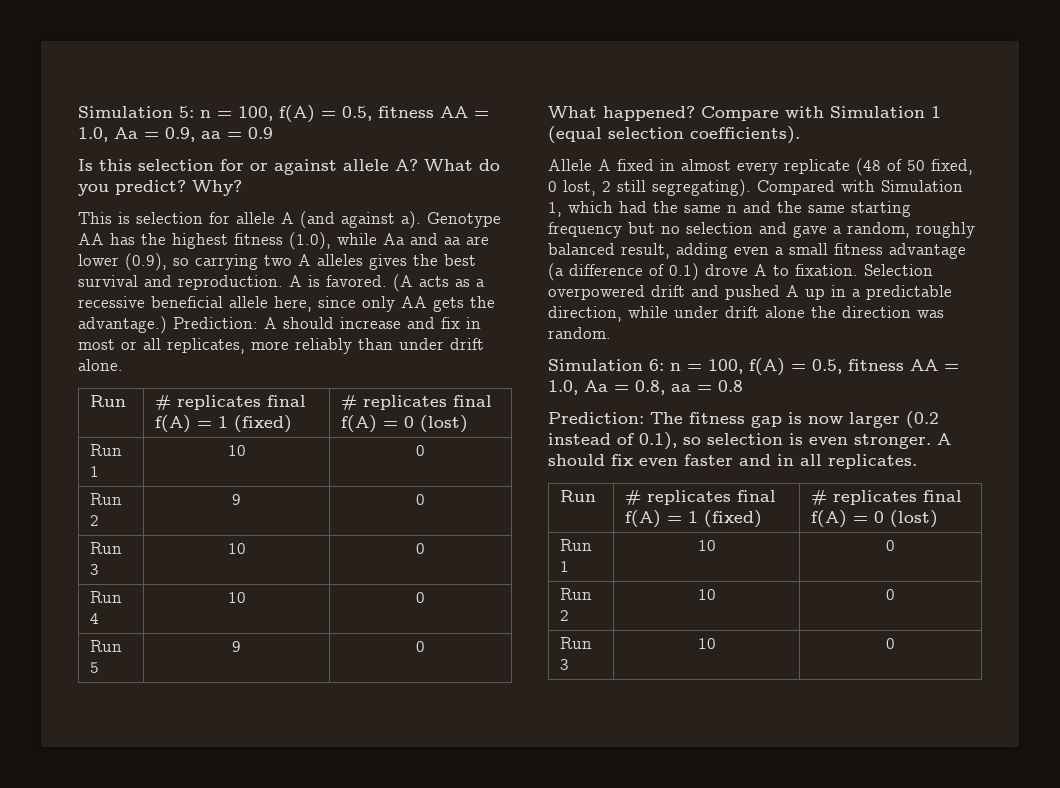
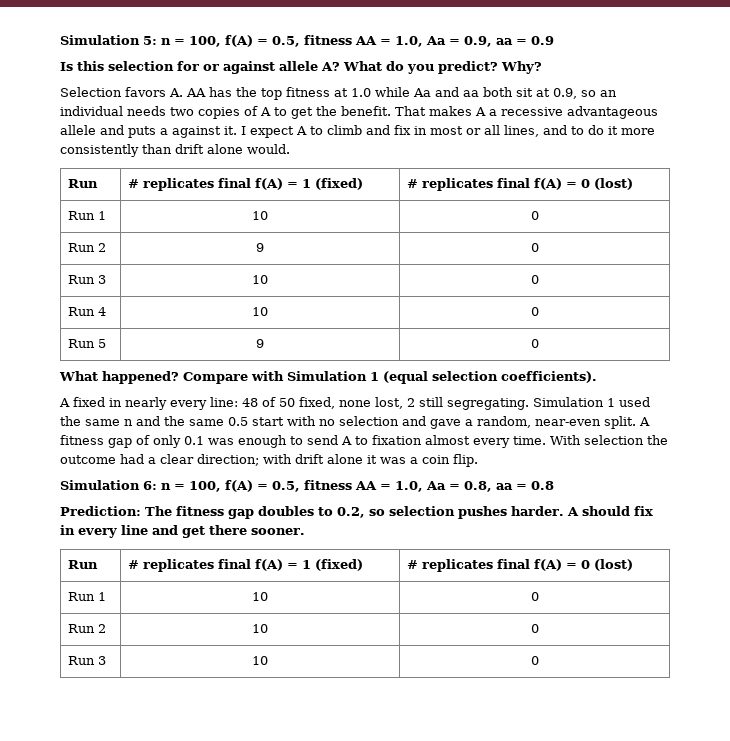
[78,211,501,229] [78,232,489,250] [78,253,476,271] [78,274,485,292] [78,296,495,312] [78,316,401,334] This is selection for allele A (and against a). Genotype AA has the highest fitness (1.0), while Aa and aa are lower (0.9), so carrying two A alleles gives the best survival and reproduction. A is favored. (A acts as a recessive beneficial allele here, since only AA gets the advantage.) Prediction: A should increase -> [60,87,617,100] [60,106,658,119] [60,125,362,138] Selection favors A. AA has the top fitness at 1.0 while Aa and aa both sit at 0.9, so an individual needs two copies of A to get the benefit. That makes A a recessive advantageous allele and puts a against it. I expect A to climb
[167,338,484,354] [78,359,123,371] replicates, more reliably than under drift alone. -> [504,125,655,137] [60,144,290,157] lines, and to do it more consistently than drift alone would.
[548,159,592,171] Allele -> (597, 377) none
[681,158,881,176] almost every replicate (48 -> [125,397,258,410] nearly every line: 48
[931,159,973,175] [548,181,557,192] fixed, 0 -> [299,397,371,409] fixed, none
[652,179,963,197] [548,201,647,217] segregating). Compared with Simulation 1, which had -> [447,397,650,410] segregating. Simulation 1 used
[851,201,911,217] [548,222,655,238] starting frequency but -> [228,416,316,426] 0.5 start with
[916,222,975,238] [548,243,966,259] [548,263,933,281] [548,285,952,300] [548,306,944,322] [548,327,611,339] roughly balanced result, adding even a small fitness advantage (a difference of 0.1) drove A to fixation. Selection overpowered drift and pushed A up in a predictable direction, while under drift alone the direction was random. -> [535,416,650,429] [60,435,668,448] [60,454,478,467] near-even split. A fitness gap of only 0.1 was enough to send A to fixation almost every time. With selection the outcome had a clear direction; with drift alone it was a coin flip.
[788,411,939,428] [548,432,951,450] [548,454,917,469] is now larger (0.2 instead of 0.1), so selection is even stronger. A should fix even faster and in all replicates. -> [258,506,653,519] [60,525,305,538] doubles to 0.2, so selection pushes harder. A should fix in every line and get there sooner.

